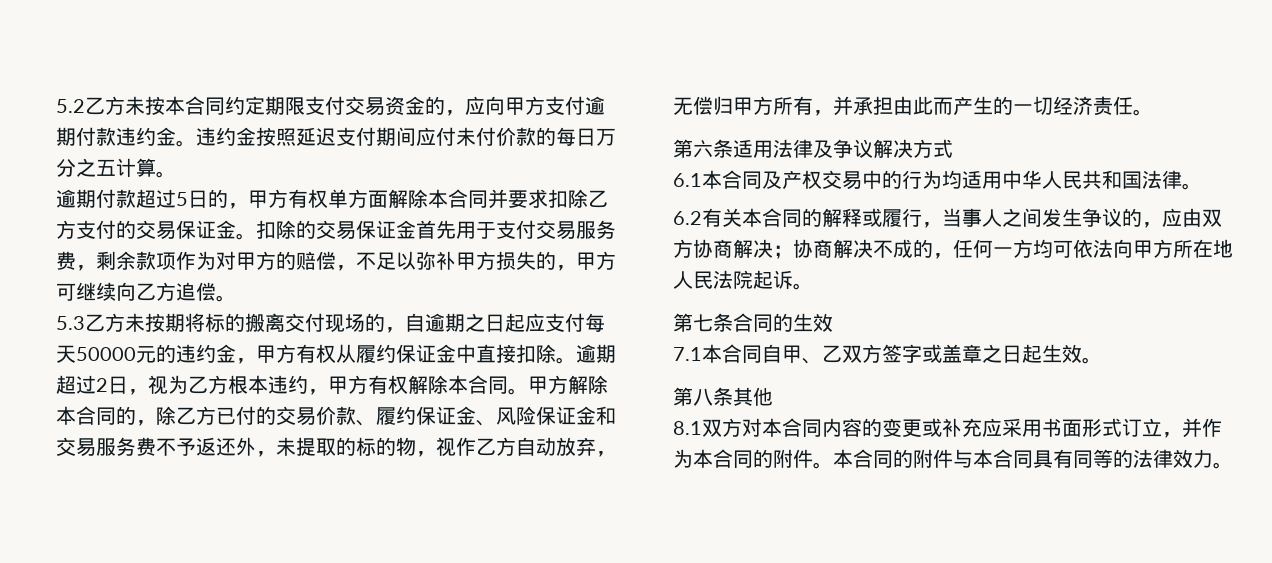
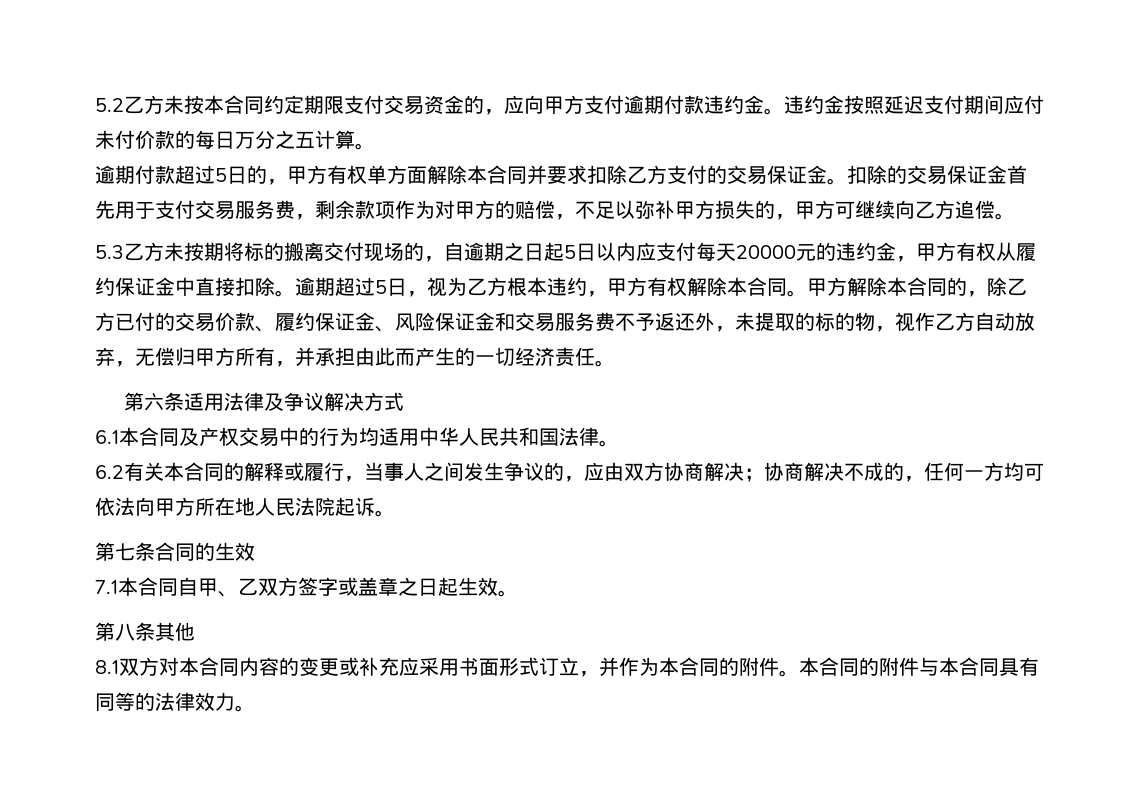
(525, 322) none -> [564,242,636,261] 5日以内
[76,347,136,361] 50000 -> [736,245,796,259] 20000
[96,378,108,392] 2 -> [375,280,387,294] 5

